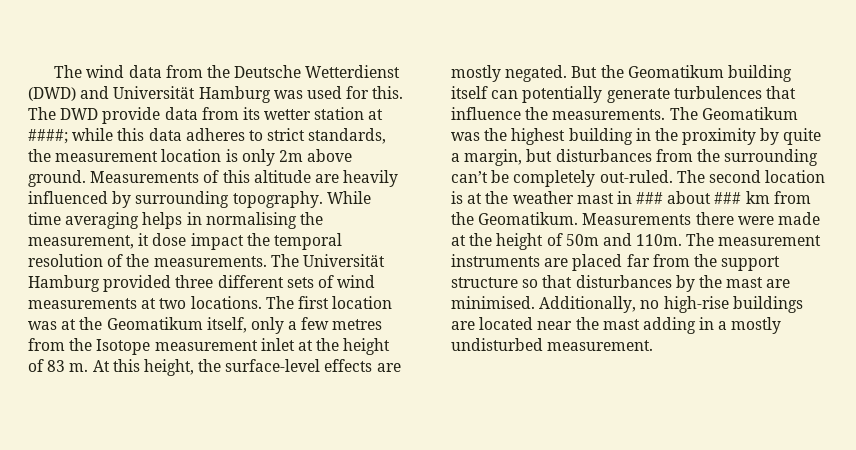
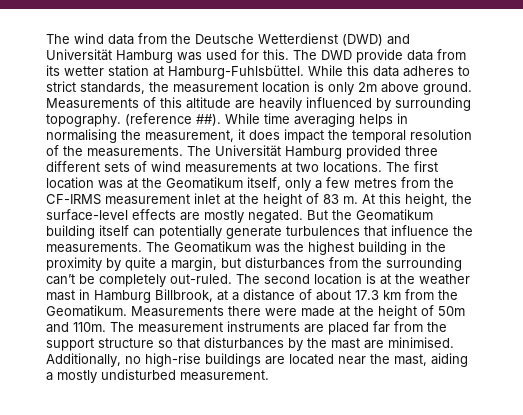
[28,128,114,144] ####; while -> [168,65,343,79] Hamburg-Fuhlsbüttel. While
(323, 199) none -> [125,113,221,126] (reference ##).
[152,233,187,246] dose -> [249,130,280,140] does
[96,339,151,355] Isotope -> [46,194,101,205] CF-IRMS
[636,191,742,204] ### about ### -> [94,289,379,303] Hamburg Billbrook, at a distance of about 17.3
[602,317,715,334] mast adding in -> [394,353,468,367] mast, aiding

